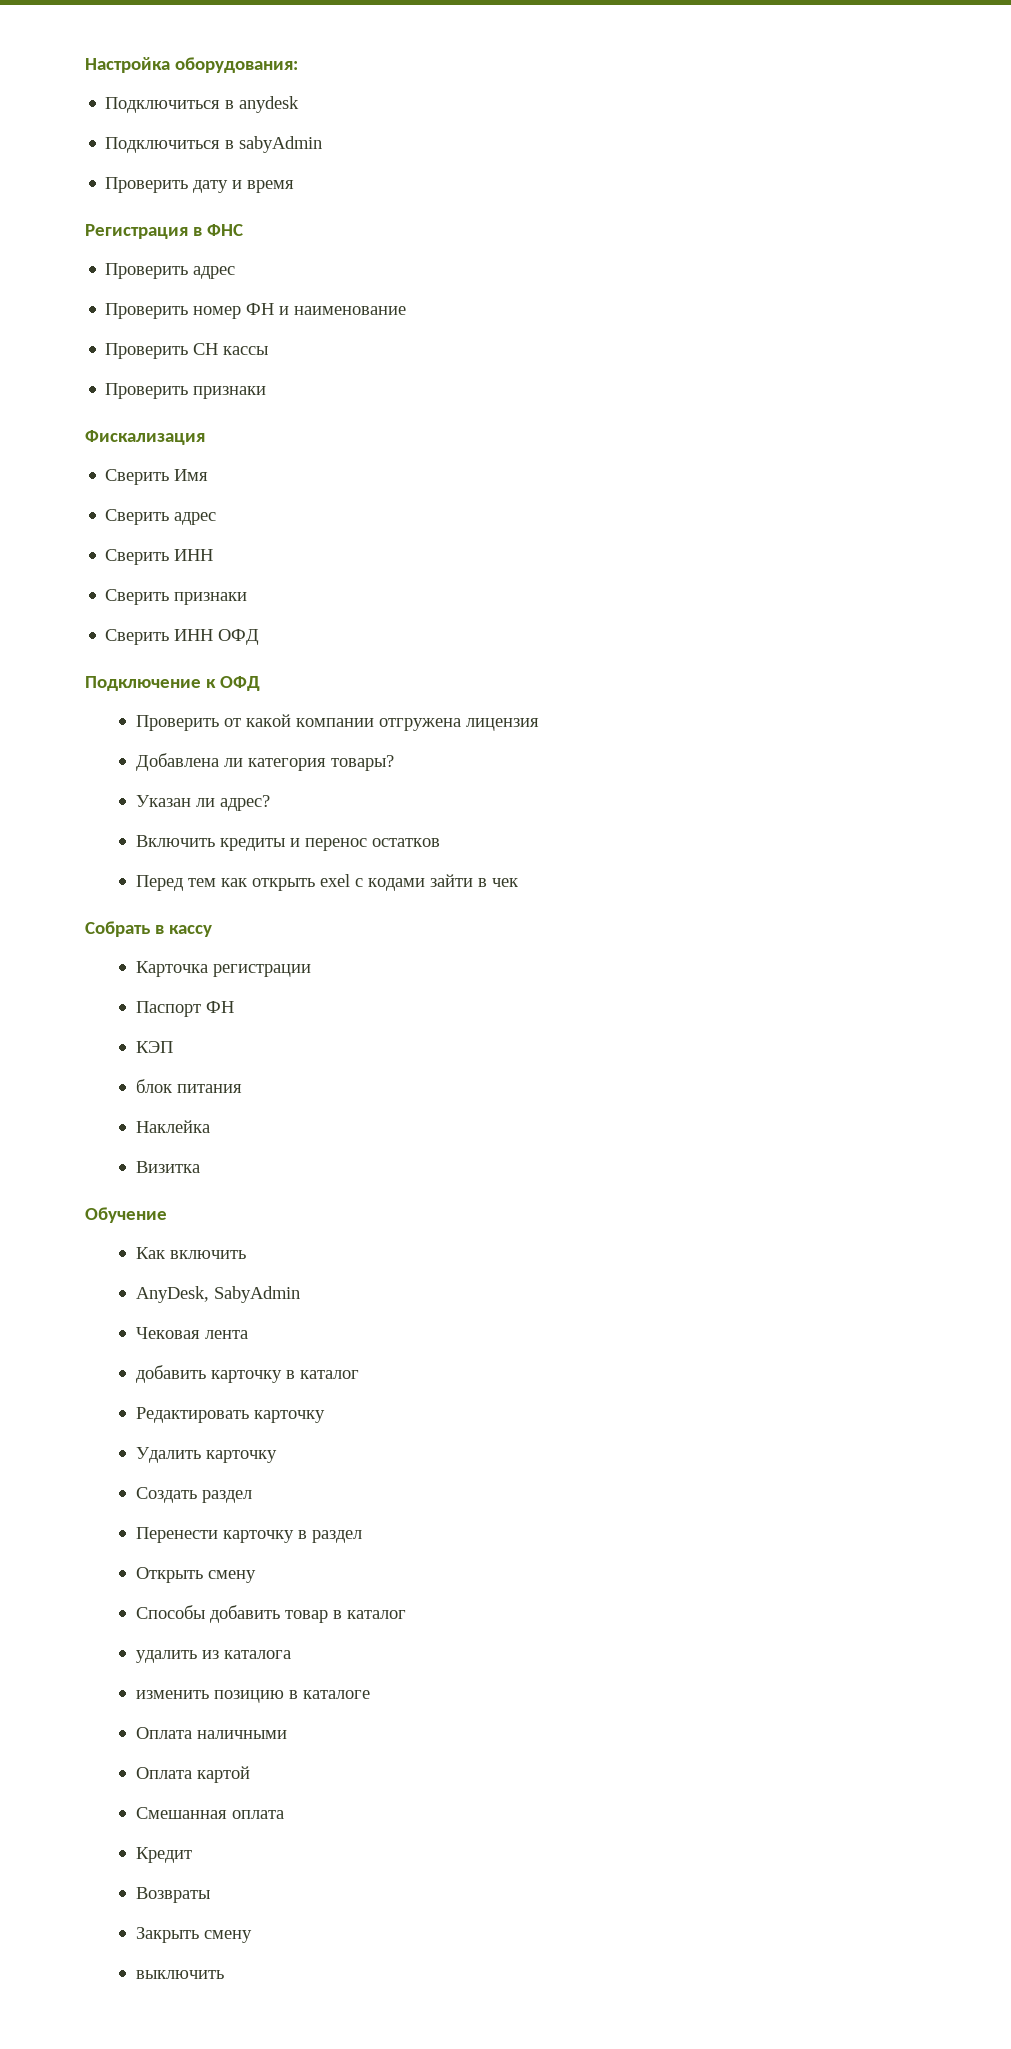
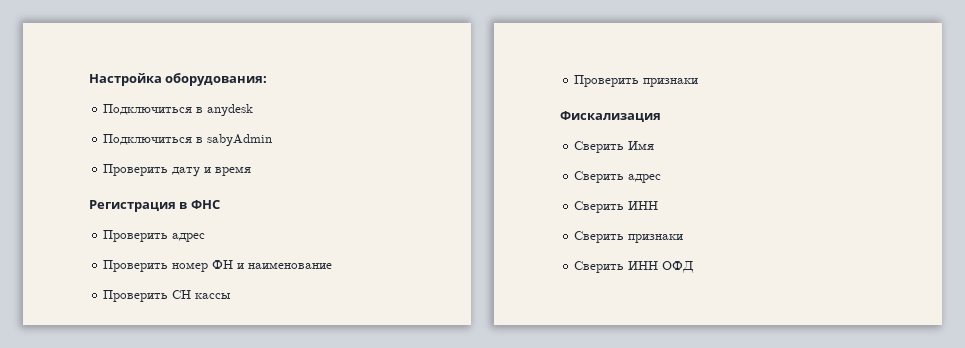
[85,676,260,691] [135,714,539,731] [135,753,394,771] [135,795,270,811] [135,835,440,851] [135,874,518,891] [85,921,212,937] [135,961,311,977] [135,1001,234,1017] [135,1041,173,1053] [135,1079,242,1093] [135,1120,210,1133] [135,1161,200,1173] [85,1207,167,1223] [135,1247,246,1259] [135,1286,300,1303] [135,1327,248,1339] [135,1365,359,1383] [135,1407,325,1423] [135,1447,277,1463] [135,1487,252,1503] [135,1527,362,1543] [135,1567,256,1583] [135,1605,406,1623] [135,1650,291,1663] [135,1690,370,1703] [135,1727,287,1739] [135,1766,250,1783] [135,1807,284,1819] [135,1847,192,1863] [135,1887,210,1903] [135,1927,252,1943] [135,1970,224,1979] // Подключение к ОФД // Проверить от какой компании отгружена лицензия // Добавлена ли категория товары? // Указан ли адрес? // Включить кредиты и перенос остатков // Перед тем как открыть exel с кодами зайти в чек // Собрать в кассу // Карточка регистрации // Паспорт ФН // КЭП // блок питания // Наклейка // Визитка // Обучение // Как включить // AnyDesk, SabyAdmin // Чековая лента // добавить карточку в каталог // Редактировать карточку // Удалить карточку // Создать раздел // Перенести карточку в раздел // Открыть смену // Способы добавить товар в каталог // удалить из каталога // изменить позицию в каталоге // Оплата наличными // Оплата картой // Смешанная оплата // Кредит // Возвраты // Закрыть смену // выключить -> (695, 267) none

